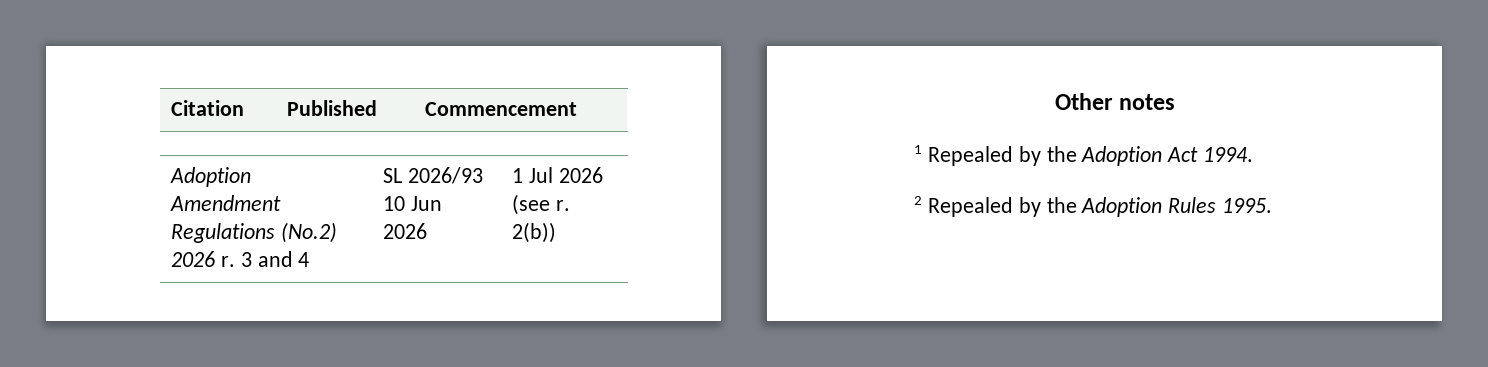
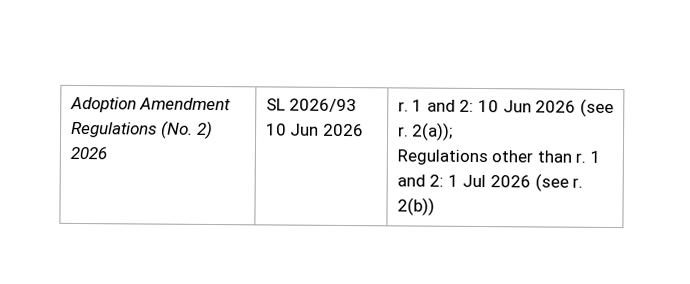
[171,100,245,116] [287,100,378,116] [425,102,578,116] Citation | Published | Commencement // -> (69, 104) none
[280,222,337,243] [171,251,310,267] (No.2) 2026 r. 3 and 4 -> [161,120,213,140] [69,146,107,160] (No. 2) 2026
(428, 231) none -> [397,98,614,118] [397,122,454,141] [396,149,601,166] [396,174,445,187] r. 1 and 2: 10 Jun 2026 (see r. 2(a)); // Regulations other than r. 1 and 2:
[1054,93,1176,110] [914,145,1253,166] [914,196,1272,217] // Other notes // 1 Repealed by the Adoption Act 1994. // 2 Repealed by the Adoption Rules 1995. -> (435, 206) none

